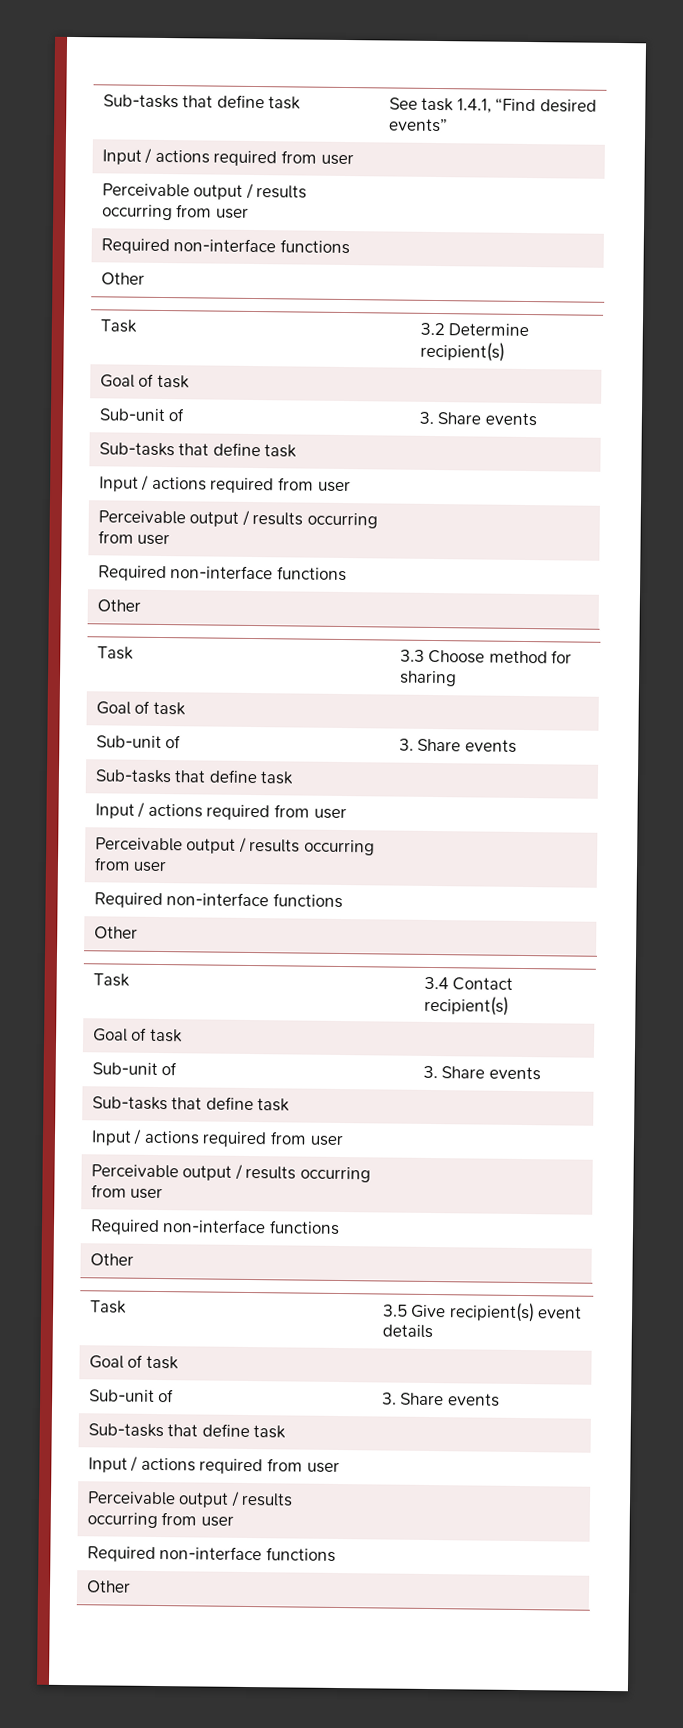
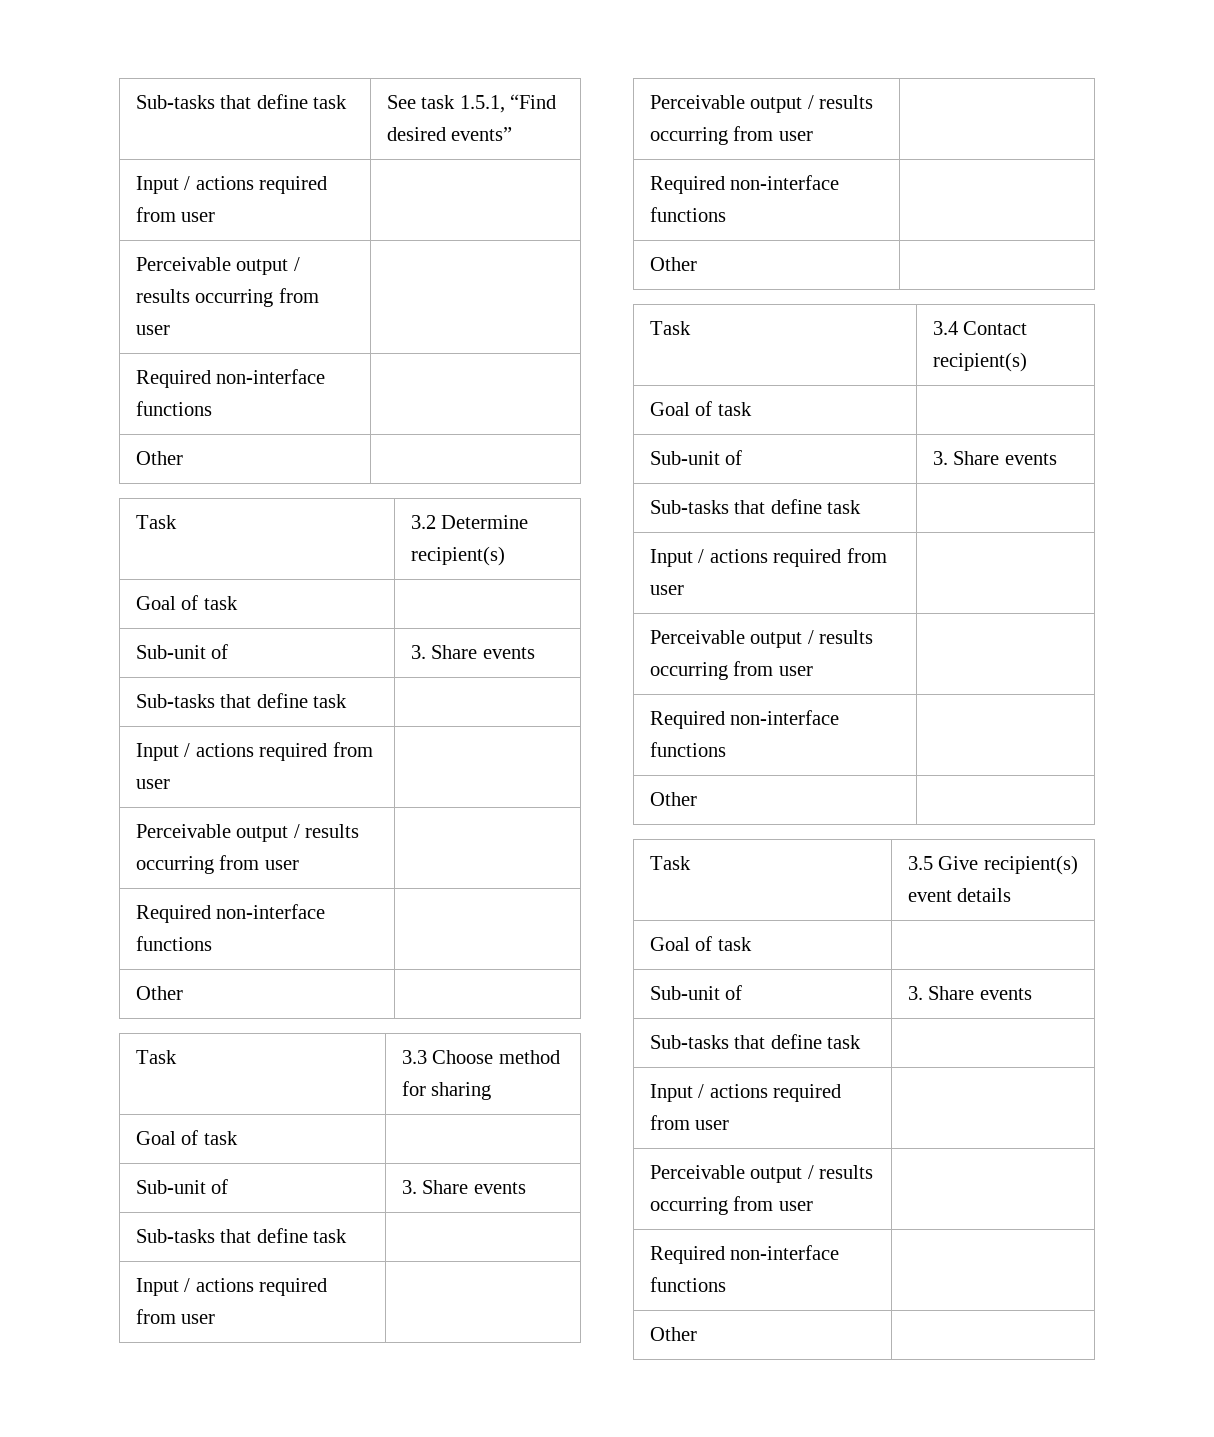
[456,98,492,114] 1.4.1, -> [459,95,505,113] 1.5.1,

